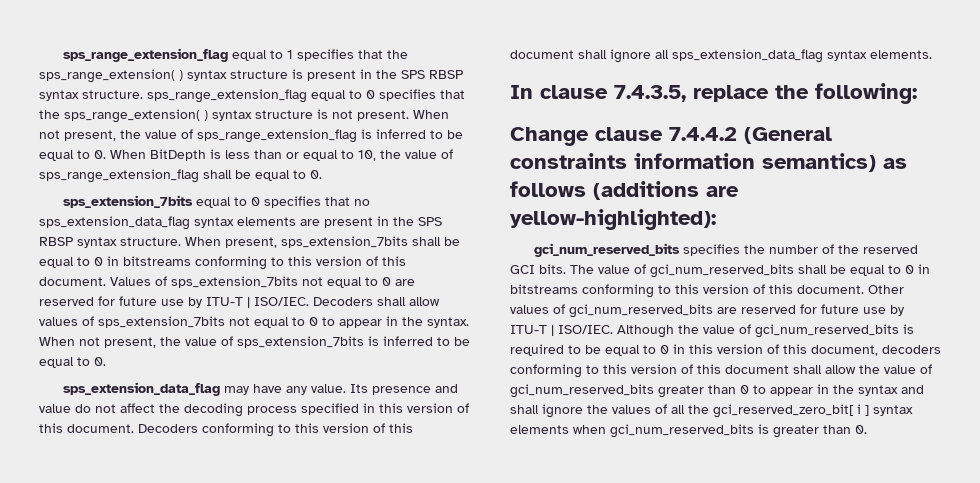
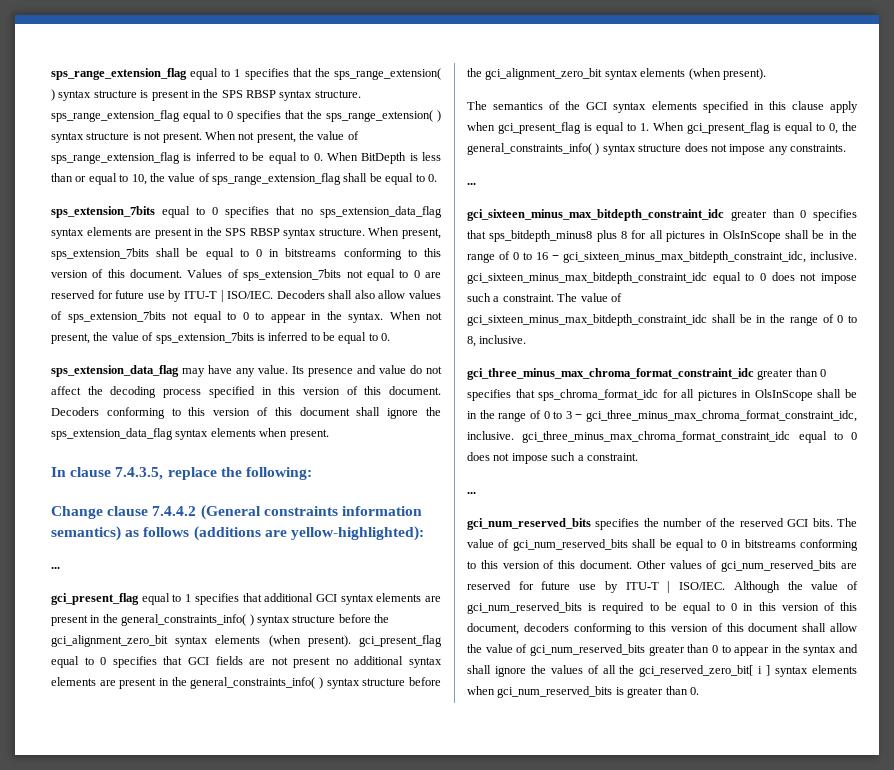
(406, 301) none -> [354,290,375,299] also
[655,49,932,63] all sps_extension_data_flag syntax elements. -> [426,407,442,416] [51,428,329,440] the sps_extension_data_flag syntax elements when present.
(716, 219) none -> [51,566,60,569] [51,593,441,605] [51,614,389,626] [51,635,442,647] [51,656,442,668] [51,677,442,689] [467,68,766,80] [467,101,858,113] [467,122,857,134] [467,143,846,155] [467,182,476,185] [467,209,857,221] [467,230,857,242] [467,251,857,263] [467,272,857,284] [467,293,622,302] [467,314,857,326] [467,335,527,347] [467,368,827,380] [467,389,857,401] [467,410,857,422] [467,431,857,443] [467,452,638,464] [467,491,476,494] // ... // gci_present_flag equal to 1 specifies that additional GCI syntax elements are present in the general_constraints_info( ) syntax structure before the gci_alignment_zero_bit syntax elements (when present). gci_present_flag equal to 0 specifies that GCI fields are not present no additional syntax elements are present in the general_constraints_info( ) syntax structure before the gci_alignment_zero_bit syntax elements (when present). // The semantics of the GCI syntax elements specified in this clause apply when gci_present_flag is equal to 1. When gci_present_flag is equal to 0, the general_constraints_info( ) syntax structure does not impose any constraints. // ... // gci_sixteen_minus_max_bitdepth_constraint_idc greater than 0 specifies that sps_bitdepth_minus8 plus 8 for all pictures in OlsInScope shall be in the range of 0 to 16 − gci_sixteen_minus_max_bitdepth_constraint_idc, inclusive. gci_sixteen_minus_max_bitdepth_constraint_idc equal to 0 does not impose such a constraint. The value of gci_sixteen_minus_max_bitdepth_constraint_idc shall be in the range of 0 to 8, inclusive. // gci_three_minus_max_chroma_format_constraint_idc greater than 0 specifies that sps_chroma_format_idc for all pictures in OlsInScope shall be in the range of 0 to 3 − gci_three_minus_max_chroma_format_constraint_idc, inclusive. gci_three_minus_max_chroma_format_constraint_idc equal to 0 does not impose such a constraint. // ...

